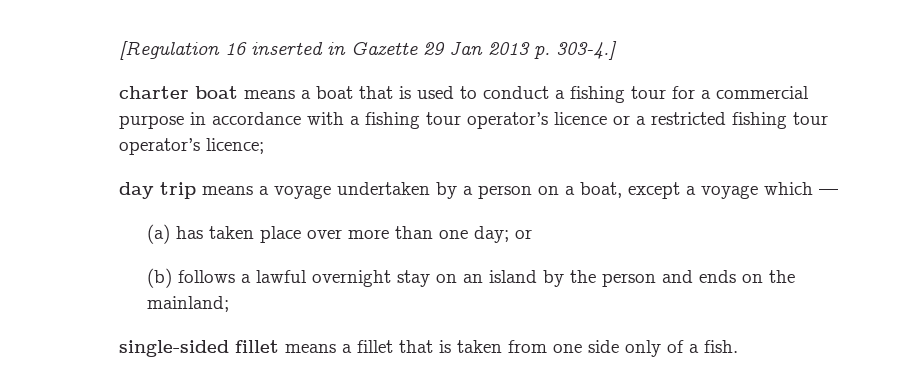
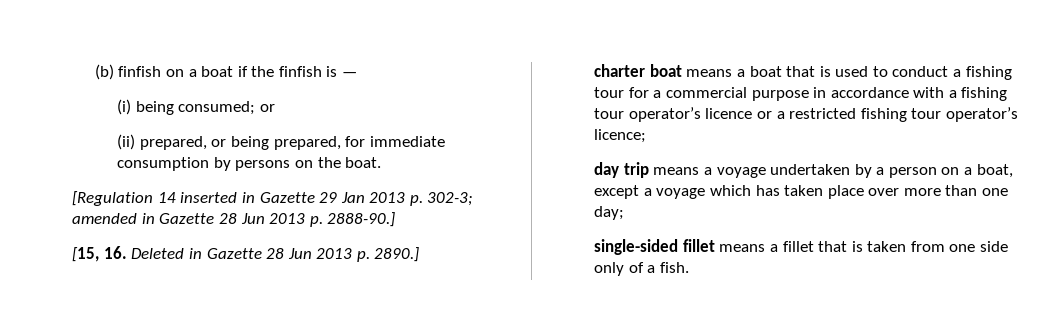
[118,41,247,60] [Regulation 16 -> [94,64,358,80] [117,99,276,115] [117,134,445,150] [117,157,382,171] [72,191,176,206] (b) finfish on a boat if the finfish is — // (i) being consumed; or // (ii) prepared, or being prepared, for immediate consumption by persons on the boat. // [Regulation 14
[555,41,617,60] 303-4.] -> [427,192,474,206] [72,212,396,227] [72,246,420,262] 302-3; amended in Gazette 28 Jun 2013 p. 2888-90.] // [15, 16. Deleted in Gazette 28 Jun 2013 p. 2890.]
[818,189,838,195] [146,224,170,244] — // (a) -> (751, 190) none
[514,229,532,239] [146,268,795,288] [146,296,229,312] or // (b) follows a lawful overnight stay on an island by the person and ends on the mainland; -> (625, 213) none

